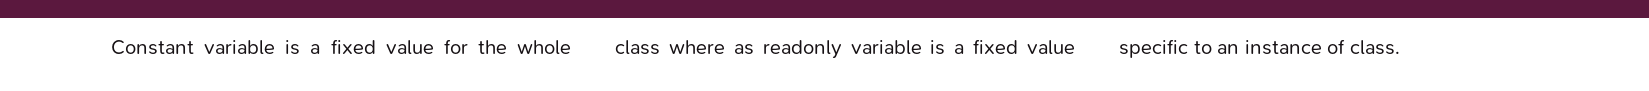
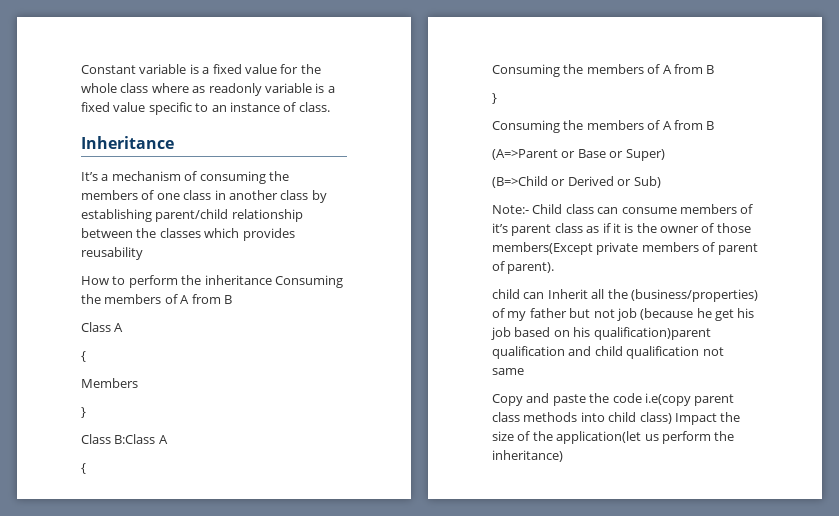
(1400, 47) none -> [81,136,174,149] [81,171,289,184] [81,190,327,203] [81,209,303,222] [81,228,295,241] [81,247,143,260] [81,275,343,288] [81,294,232,304] [81,322,124,332] [81,351,86,362] [81,378,138,388] [81,407,86,418] [81,434,168,444] [81,463,86,474] [492,64,715,77] [492,93,497,104] [492,120,715,133] [492,149,665,161] [492,176,661,188] [492,204,754,214] [492,223,751,236] [492,242,758,255] [492,261,555,274] [492,289,758,302] [492,308,755,321] [491,327,711,340] [492,346,724,359] [492,368,524,375] [492,393,735,406] [492,412,741,425] [492,431,735,444] [492,450,563,462] // Inheritance // It’s a mechanism of consuming the members of one class in another class by establishing parent/child relationship between the classes which provides reusability // How to perform the inheritance Consuming the members of A from B // Class A // { // Members // } // Class B:Class A // { // Consuming the members of A from B // } // Consuming the members of A from B // (A=>Parent or Base or Super) // (B=>Child or Derived or Sub) // Note:- Child class can consume members of it’s parent class as if it is the owner of those members(Except private members of parent of parent). // child can Inherit all the (business/properties) of my father but not job (because he get his job based on his qualification)parent qualification and child qualification not same // Copy and paste the code i.e(copy parent class methods into child class) Impact the size of the application(let us perform the inheritance)

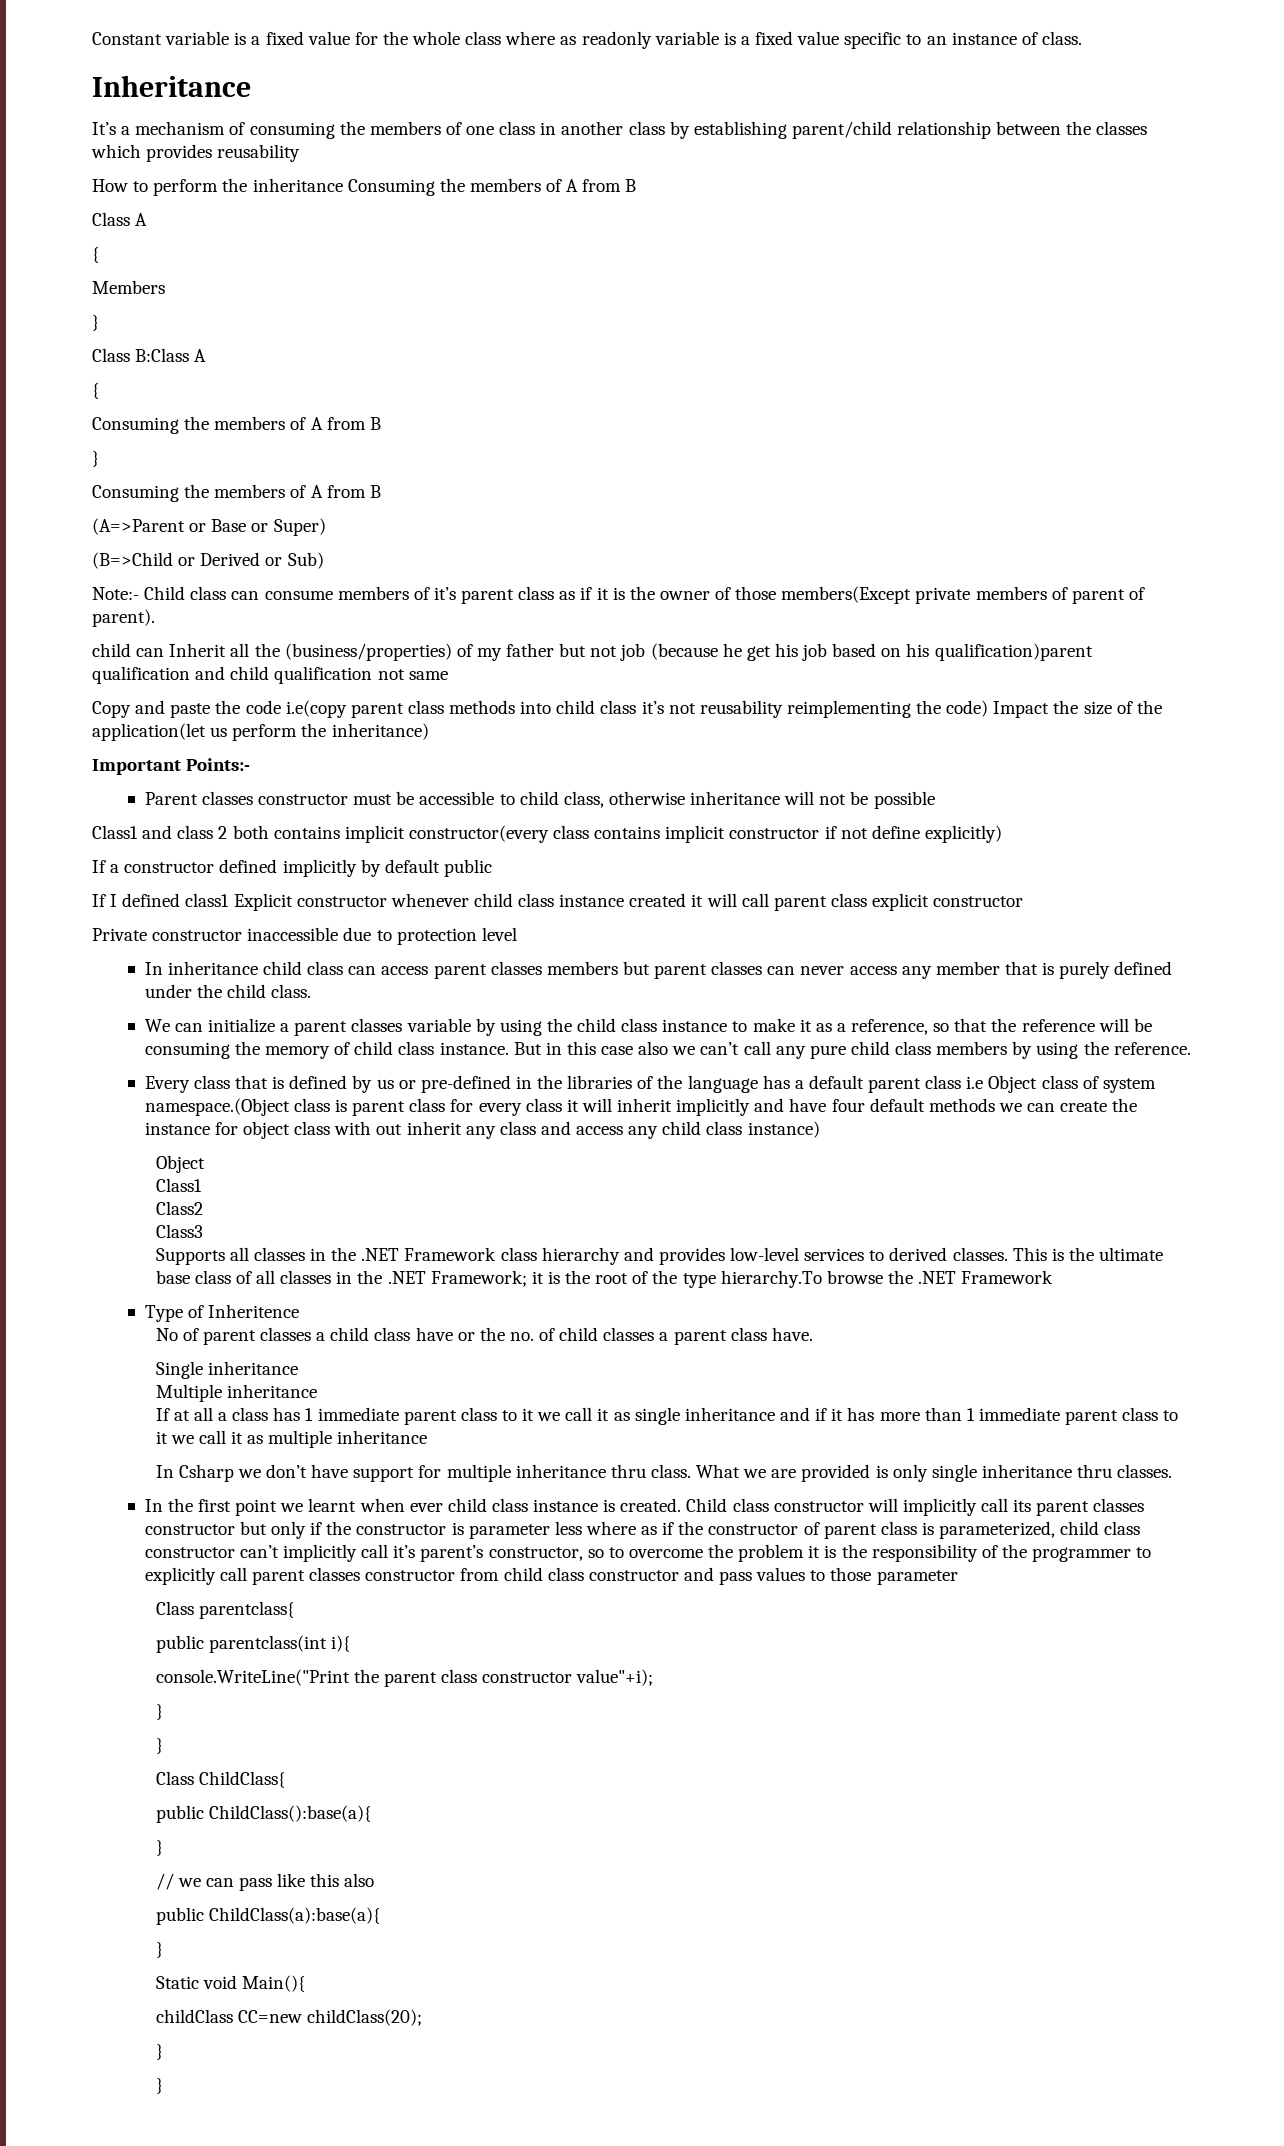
[639,412,672,424] class) -> [600,700,989,718] class it’s not reusability reimplementing the code)
(563, 456) none -> [92,758,251,775] [144,791,935,809] [92,825,1002,843] [92,859,492,877] [92,893,1024,911] [92,927,517,945] [144,961,1173,979] [144,984,312,998] [144,1018,1152,1036] [144,1041,1191,1059] [144,1075,1156,1093] [144,1098,1138,1116] [144,1121,820,1139] [155,1155,205,1173] [155,1178,202,1192] [155,1201,203,1215] [155,1224,203,1238] [155,1247,1164,1265] [155,1270,1054,1288] [144,1304,299,1322] [155,1327,813,1345] [155,1361,298,1379] [155,1384,317,1402] [155,1407,1179,1425] [155,1430,428,1448] [155,1464,1173,1482] [144,1498,1145,1516] [144,1521,1141,1539] [144,1544,1152,1562] [144,1567,958,1585] [155,1601,294,1619] [155,1635,350,1653] [155,1669,654,1687] [155,1704,163,1720] [155,1738,163,1754] [155,1771,285,1788] [155,1805,371,1823] [155,1840,163,1856] [155,1873,375,1891] [155,1907,380,1925] [155,1942,163,1958] [155,1975,305,1992] [155,2009,422,2026] [155,2044,163,2060] [155,2078,163,2094] // Important Points:- // Parent classes constructor must be accessible to child class, otherwise inheritance will not be possible // Class1 and class 2 both contains implicit constructor(every class contains implicit constructor if not define explicitly) // If a constructor defined implicitly by default public // If I defined class1 Explicit constructor whenever child class instance created it will call parent class explicit constructor // Private constructor inaccessible due to protection level // In inheritance child class can access parent classes members but parent classes can never access any member that is purely defined under the child class. // We can initialize a parent classes variable by using the child class instance to make it as a reference, so that the reference will be consuming the memory of child class instance. But in this case also we can’t call any pure child class members by using the reference. // Every class that is defined by us or pre-defined in the libraries of the language has a default parent class i.e Object class of system namespace.(Object class is parent class for every class it will inherit implicitly and have four default methods we can create the instance for object class with out inherit any class and access any child class instance) // Object // Class1 // Class2 // Class3 // Supports all classes in the .NET Framework class hierarchy and provides low-level services to derived classes. This is the ultimate base class of all classes in the .NET Framework; it is the root of the type hierarchy.To browse the .NET Framework // Type of Inheritence // No of parent classes a child class have or the no. of child classes a parent class have. // Single inheritance // Multiple inheritance // If at all a class has 1 immediate parent class to it we call it as single inheritance and if it has more than 1 immediate parent class to it we call it as multiple inheritance // In Csharp we don’t have support for multiple inheritance thru class. What we are provided is only single inheritance thru classes. // In the first point we learnt when ever child class instance is created. Child class constructor will implicitly call its parent classes constructor but only if the constructor is parameter less where as if the constructor of parent class is parameterized, child class constructor can’t implicitly call it’s parent’s constructor, so to overcome the problem it is the responsibility of the programmer to explicitly call parent classes constructor from child class constructor and pass values to those parameter // Class parentclass{ // public parentclass(int i){ // console.WriteLine("Print the parent class constructor value"+i); // } // } // Class ChildClass{ // public ChildClass():base(a){ // } // // we can pass like this also // public ChildClass(a):base(a){ // } // Static void Main(){ // childClass CC=new childClass(20); // } // }

